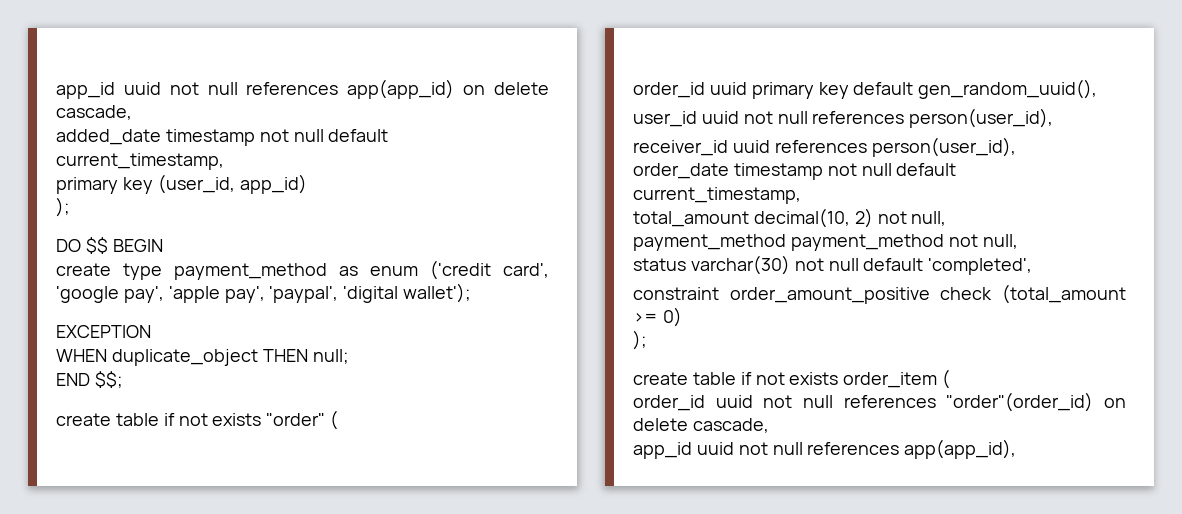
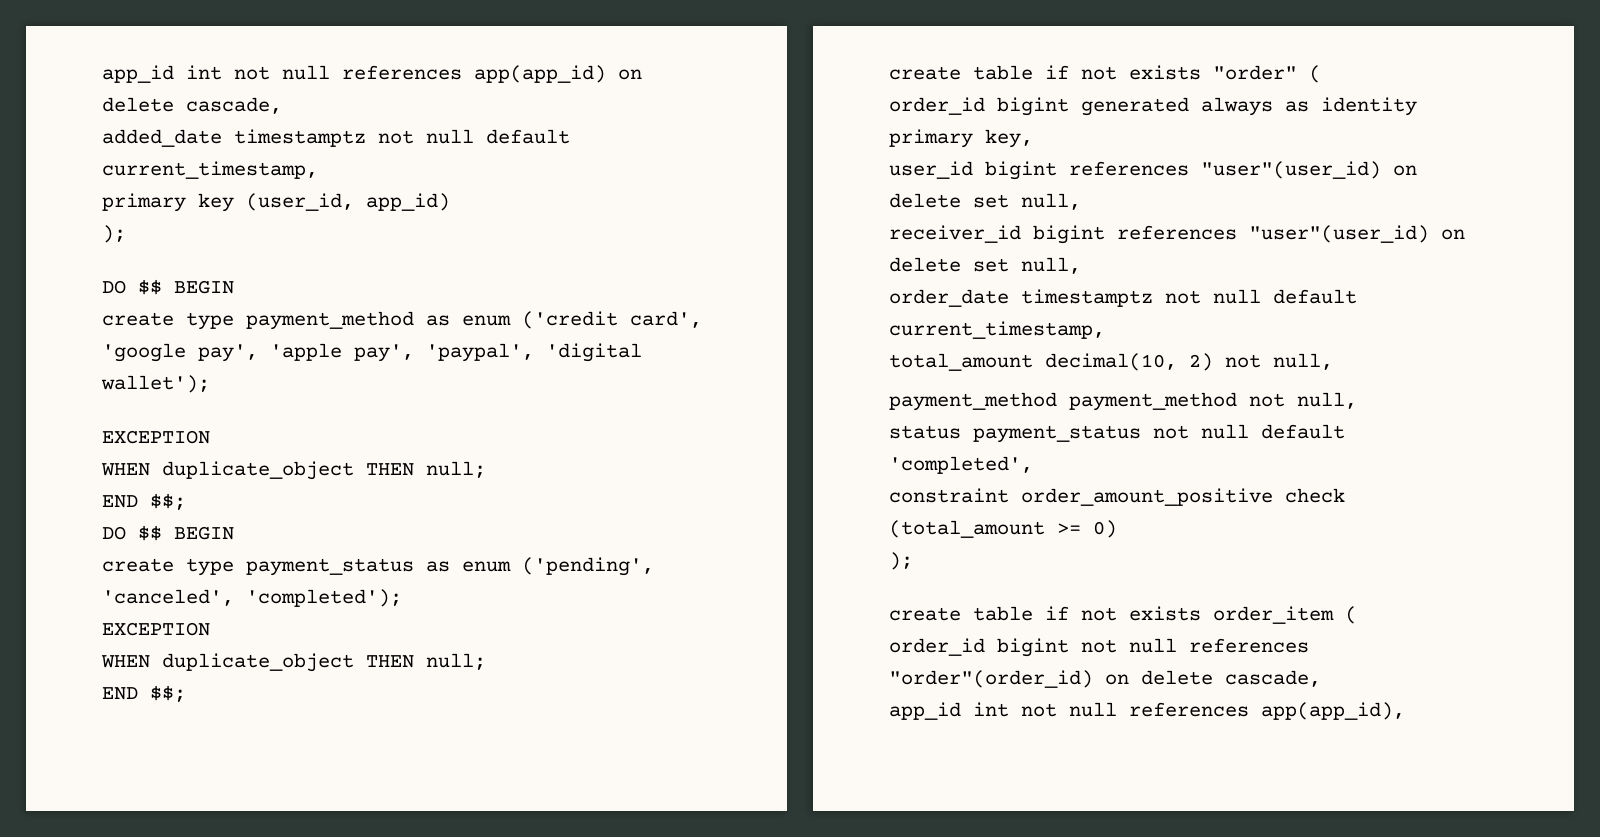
[56,82,161,99] app_id uuid -> [102,65,222,83] app_id int
[165,129,255,146] timestamp -> [234,129,366,147] timestamptz
(123, 379) none -> [102,525,234,541] [102,557,654,576] [102,589,402,607] [102,622,210,636] [101,653,486,672] [102,685,186,702] // DO $$ BEGIN // create type payment_status as enum ('pending', 'canceled', 'completed'); // EXCEPTION // WHEN duplicate_object THEN null; // END $$;
[709,79,1098,99] [633,108,1054,128] [633,137,1016,157] uuid primary key default gen_random_uuid(), // user_id uuid not null references person(user_id), // receiver_id uuid references person(user_id), -> [997,97,1417,116] [889,129,1033,148] [889,161,1417,180] [889,193,1081,210] [889,225,1465,244] [889,257,1081,274] bigint generated always as identity primary key, // user_id bigint references "user"(user_id) on delete set null, // receiver_id bigint references "user"(user_id) on delete set null,
[733,163,823,180] timestamp -> [1021,289,1153,307] timestamptz
[690,255,790,275] varchar(30) -> [973,425,1141,443] payment_status
[715,395,753,408] uuid -> [997,638,1069,657] bigint
[696,442,734,455] uuid -> [973,702,1009,717] int

